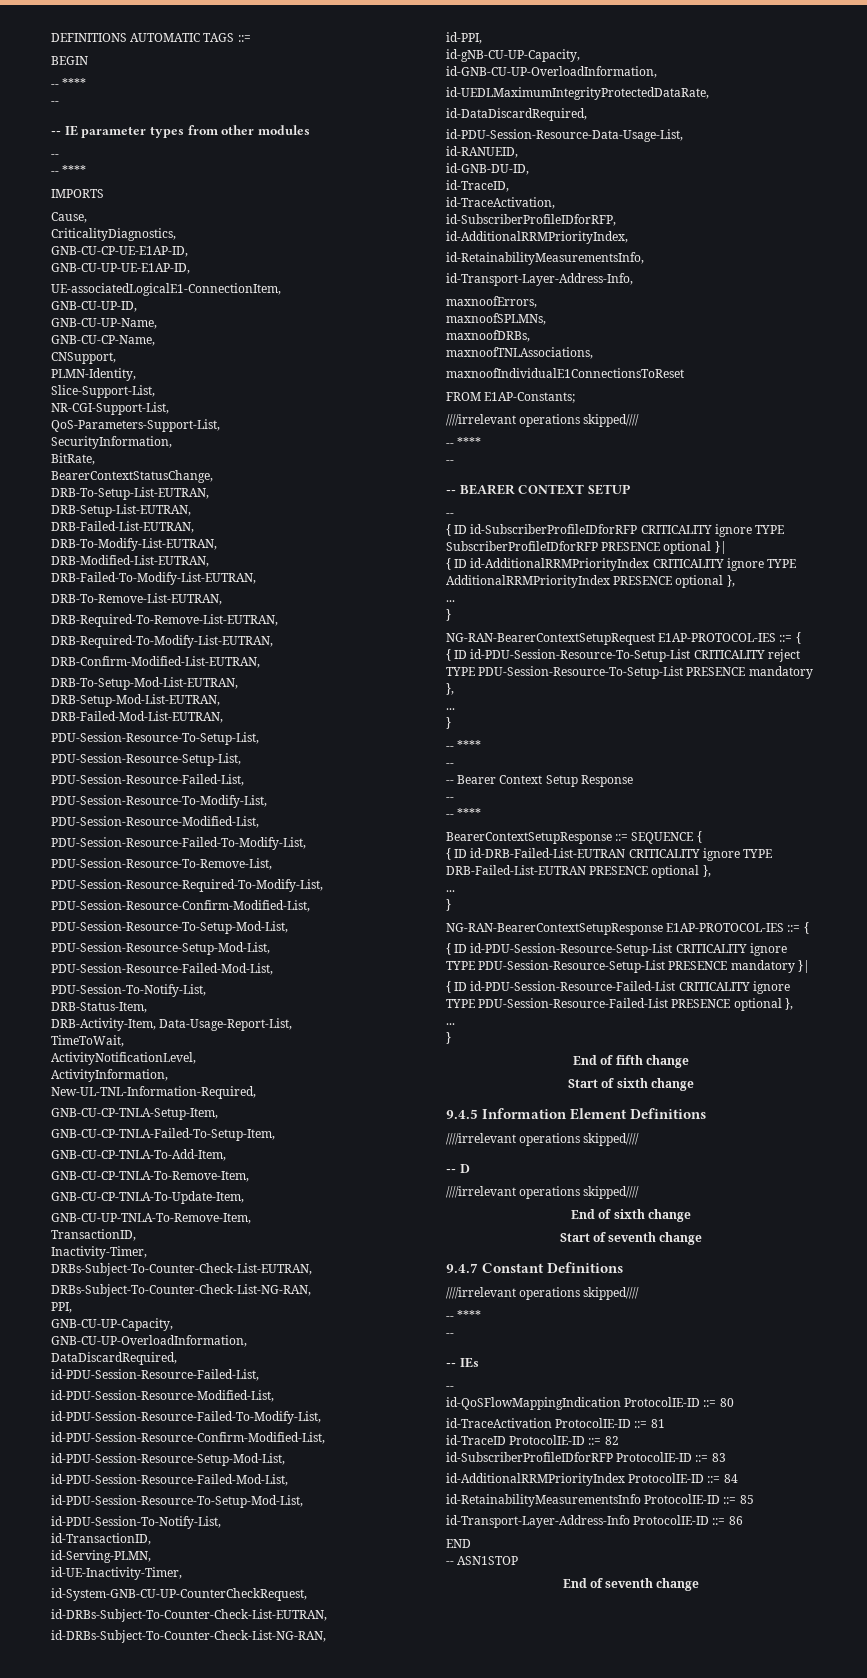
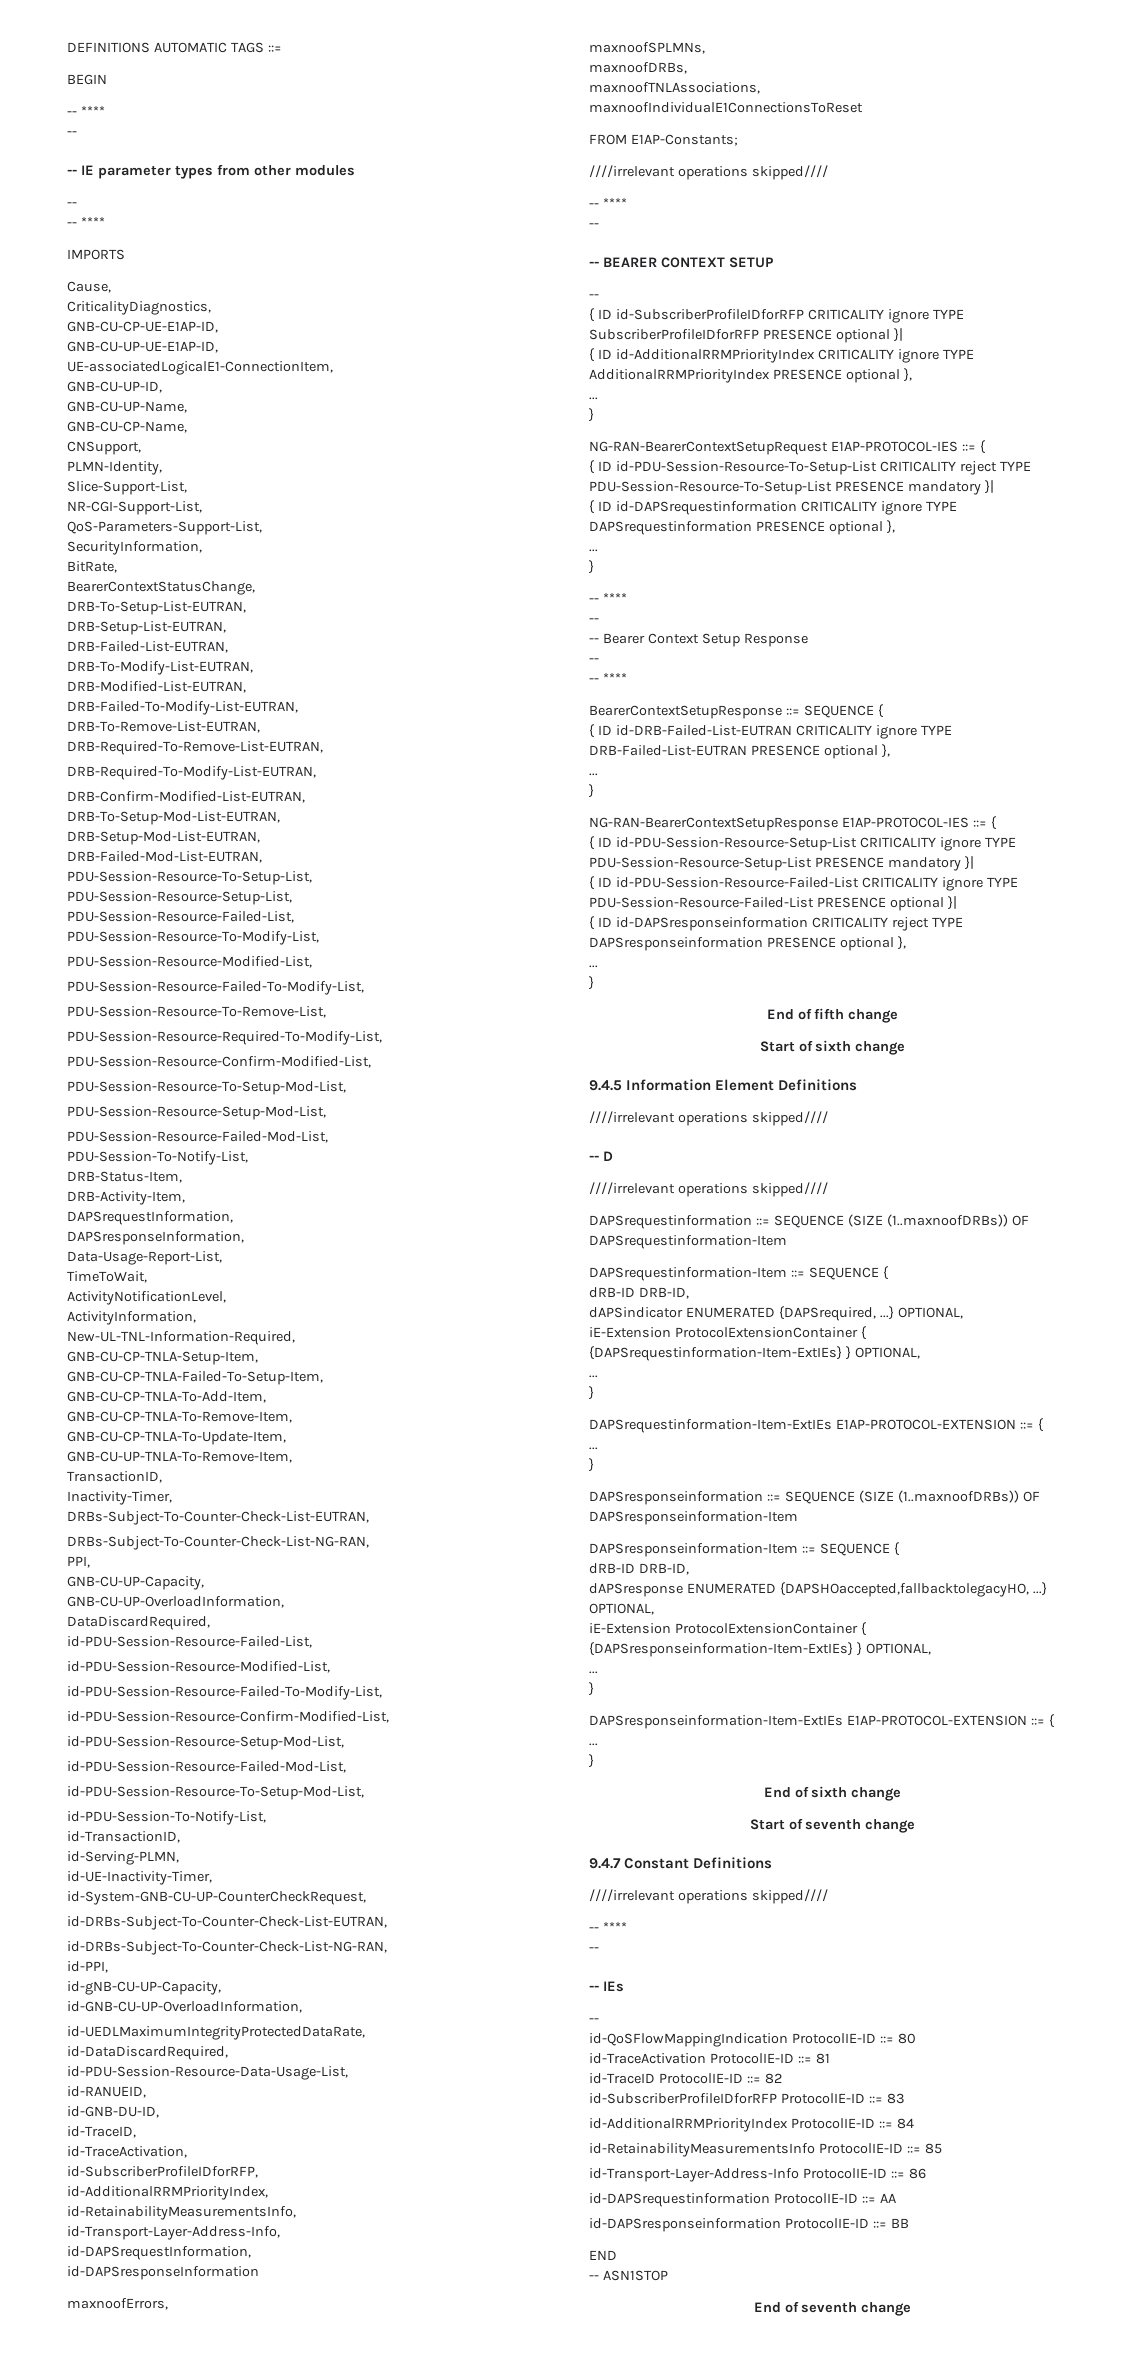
(156, 1024) none -> [67,1211,233,1225] [67,1231,244,1245] // DAPSrequestInformation, // DAPSresponseInformation, //
(633, 279) none -> [67,2246,251,2260] [67,2266,259,2280] // id-DAPSrequestInformation, // id-DAPSresponseInformation
(813, 672) none -> [984,480,994,494] [589,500,957,515] [589,521,883,535] }| // { ID id-DAPSrequestinformation CRITICALITY ignore TYPE DAPSrequestinformation PRESENCE optional
(782, 1004) none -> [947,896,957,910] [589,916,963,931] [589,937,894,951] }| // { ID id-DAPSresponseinformation CRITICALITY reject TYPE DAPSresponseinformation PRESENCE optional
(640, 1192) none -> [589,1214,1029,1229] [589,1235,787,1249] [589,1266,888,1281] [589,1287,689,1299] [589,1306,963,1321] [589,1326,866,1340] [589,1346,920,1361] [589,1375,598,1378] [589,1386,594,1400] [589,1418,1043,1433] [589,1447,598,1450] [589,1458,594,1472] [589,1490,1040,1505] [589,1511,798,1525] [589,1542,899,1557] [589,1563,689,1575] [589,1582,1047,1597] [589,1603,654,1615] [589,1622,866,1636] [589,1642,931,1657] [589,1671,598,1674] [589,1682,594,1696] [589,1714,1054,1729] [589,1743,598,1746] [589,1754,594,1768] // DAPSrequestinformation ::= SEQUENCE (SIZE (1..maxnoofDRBs)) OF DAPSrequestinformation-Item // DAPSrequestinformation-Item ::= SEQUENCE { // dRB-ID DRB-ID, // dAPSindicator ENUMERATED {DAPSrequired, ...} OPTIONAL, // iE-Extension ProtocolExtensionContainer { {DAPSrequestinformation-Item-ExtIEs} } OPTIONAL, // ... // } // DAPSrequestinformation-Item-ExtIEs E1AP-PROTOCOL-EXTENSION ::= { // ... // } // DAPSresponseinformation ::= SEQUENCE (SIZE (1..maxnoofDRBs)) OF DAPSresponseinformation-Item // DAPSresponseinformation-Item ::= SEQUENCE { // dRB-ID DRB-ID, // dAPSresponse ENUMERATED {DAPSHOaccepted,fallbacktolegacyHO, ...} OPTIONAL, // iE-Extension ProtocolExtensionContainer { {DAPSresponseinformation-Item-ExtIEs} } OPTIONAL, // ... // } // DAPSresponseinformation-Item-ExtIEs E1AP-PROTOCOL-EXTENSION ::= { // ... // }
(743, 1520) none -> [589,2193,896,2207] [589,2218,909,2232] // id-DAPSrequestinformation ProtocolIE-ID ::= AA // id-DAPSresponseinformation ProtocolIE-ID ::= BB

